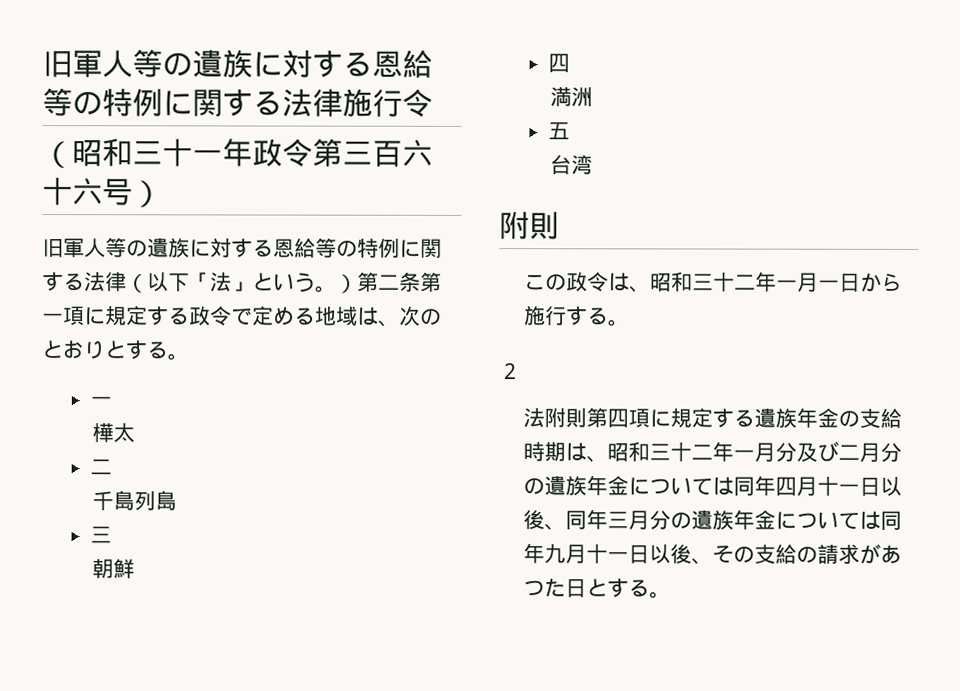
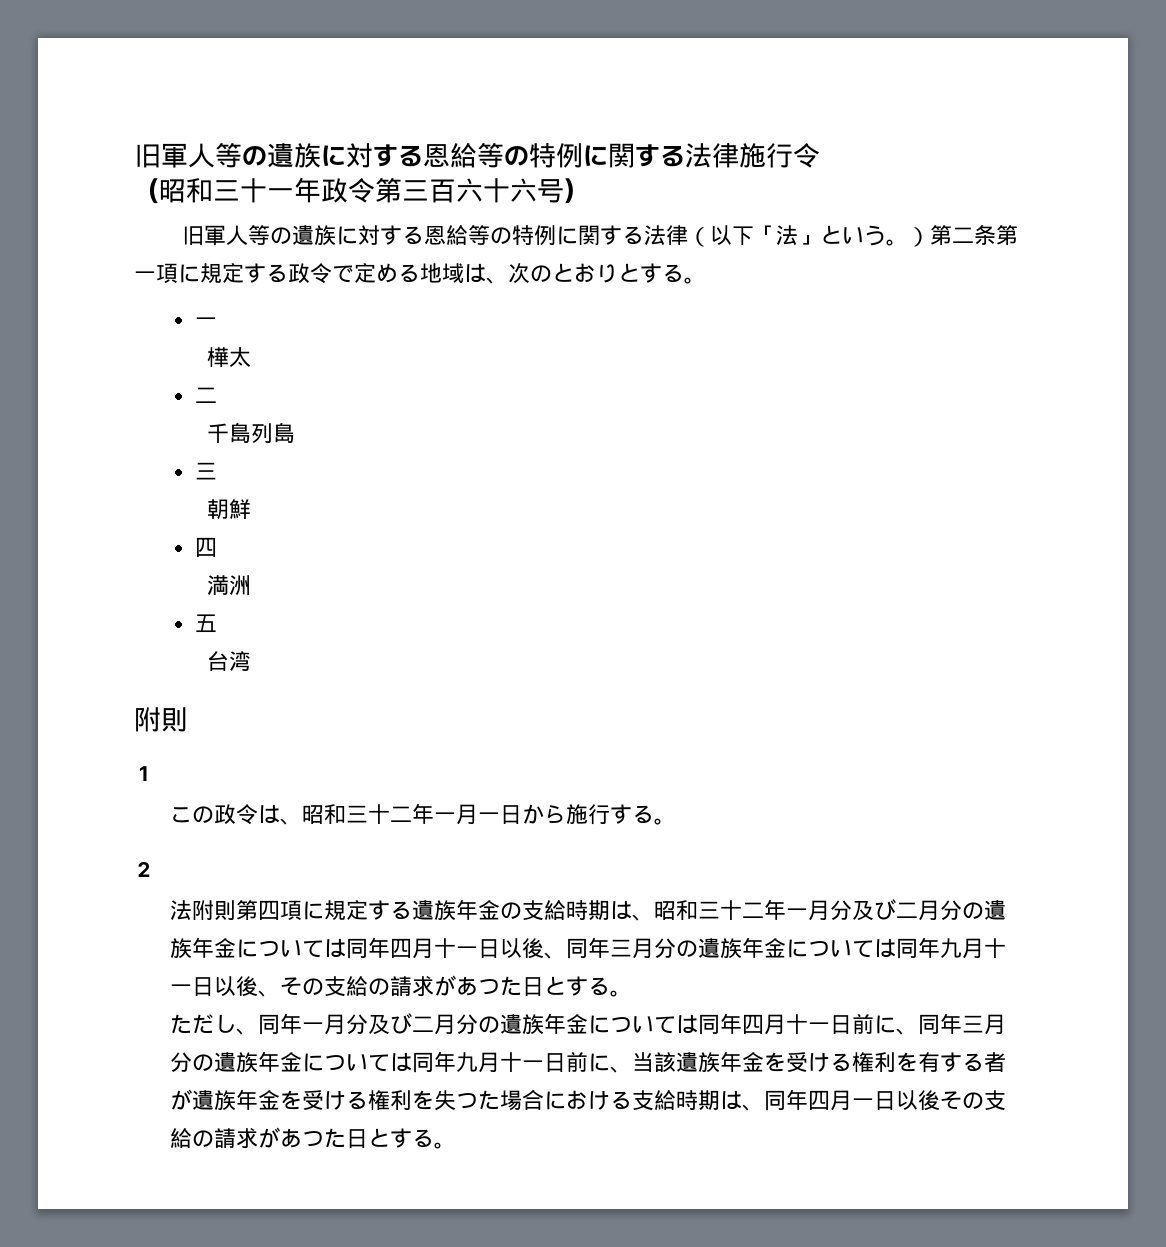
(560, 225) none -> [134,766,154,781] // １
(672, 595) none -> [170,1013,1007,1035] [170,1051,1007,1073] [170,1089,1007,1111] [170,1127,457,1149] // ただし、同年一月分及び二月分の遺族年金については同年四月十一日前に、同年三月分の遺族年金については同年九月十一日前に、当該遺族年金を受ける権利を有する者が遺族年金を受ける権利を失つた場合における支給時期は、同年四月一日以後その支給の請求があつた日とする。

